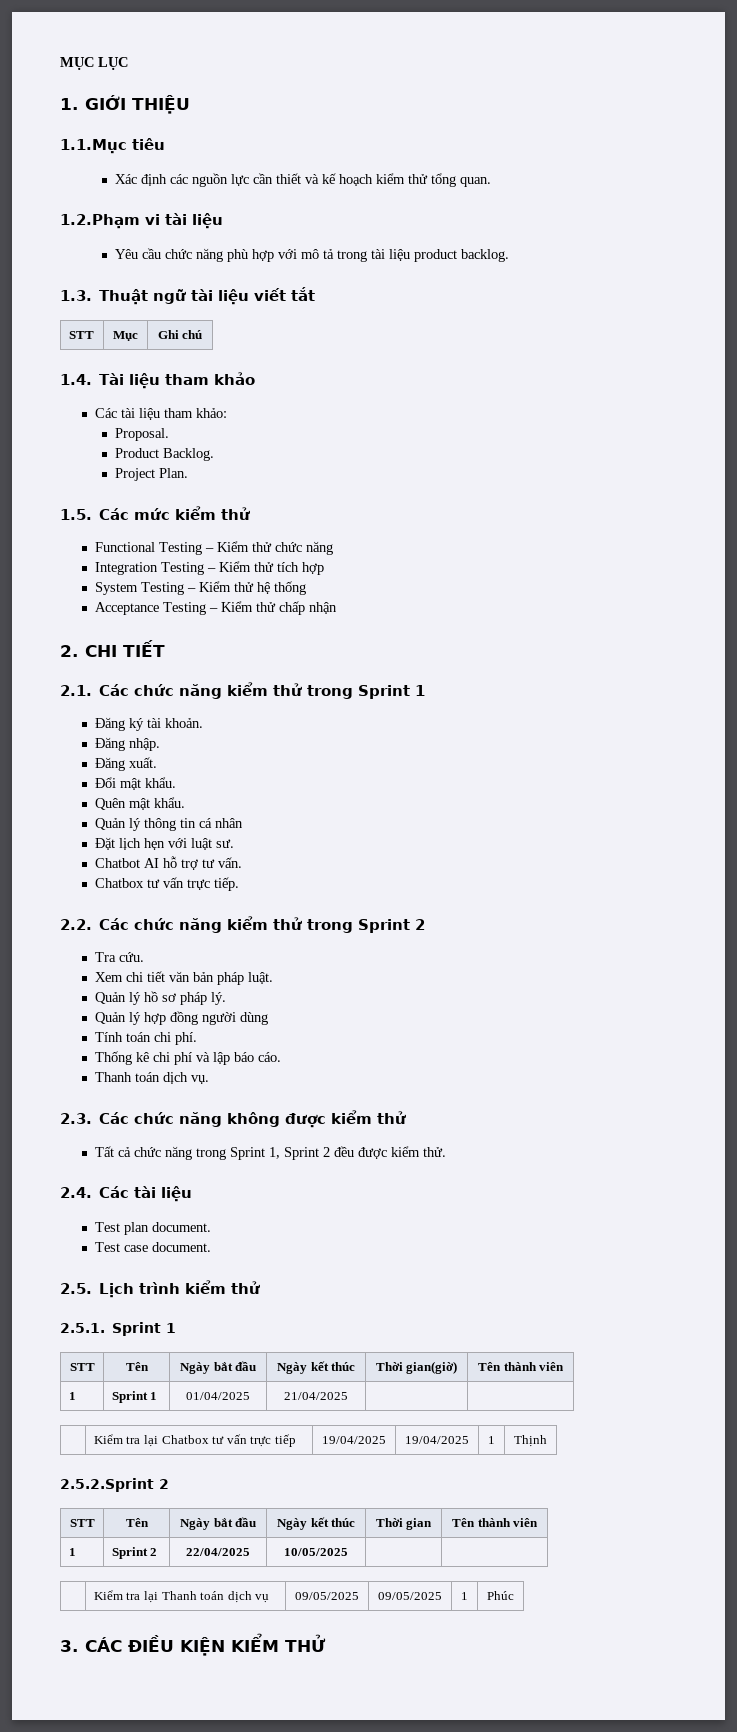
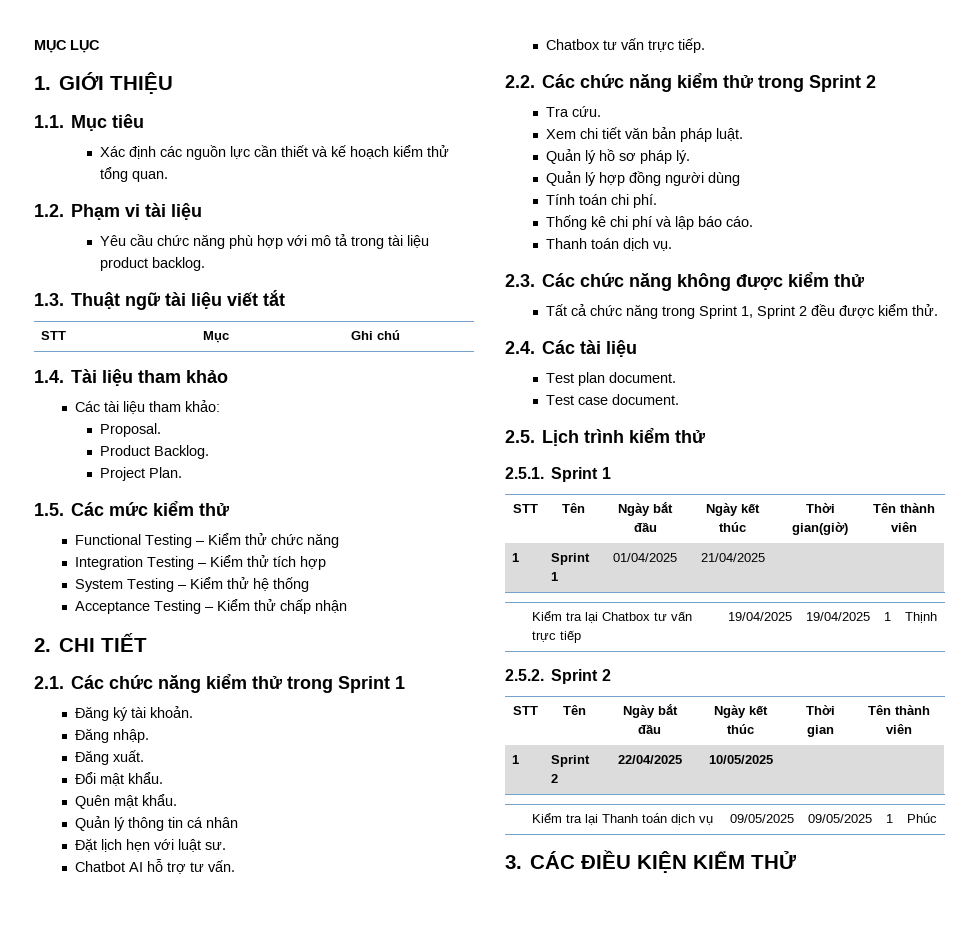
[60,139,127,154] 1.1.Mục -> [34,115,108,131] 1.1. Mục
[60,214,140,229] 1.2.Phạm -> [34,204,121,220] 1.2. Phạm
[60,1478,154,1492] 2.5.2.Sprint -> [505,669,599,684] 2.5.2. Sprint

